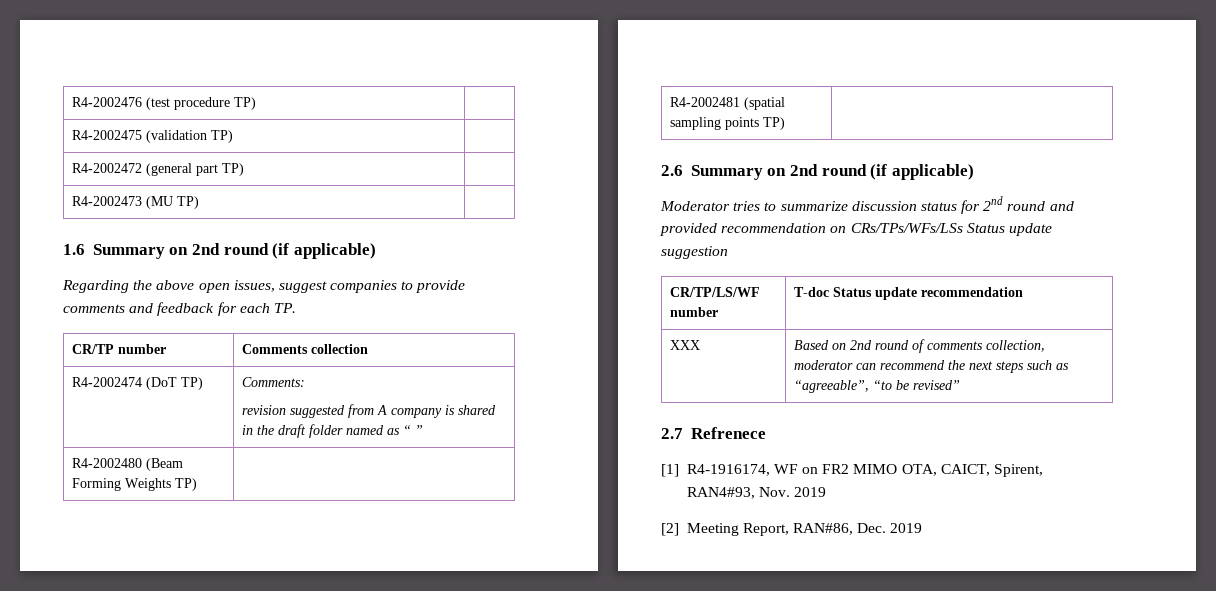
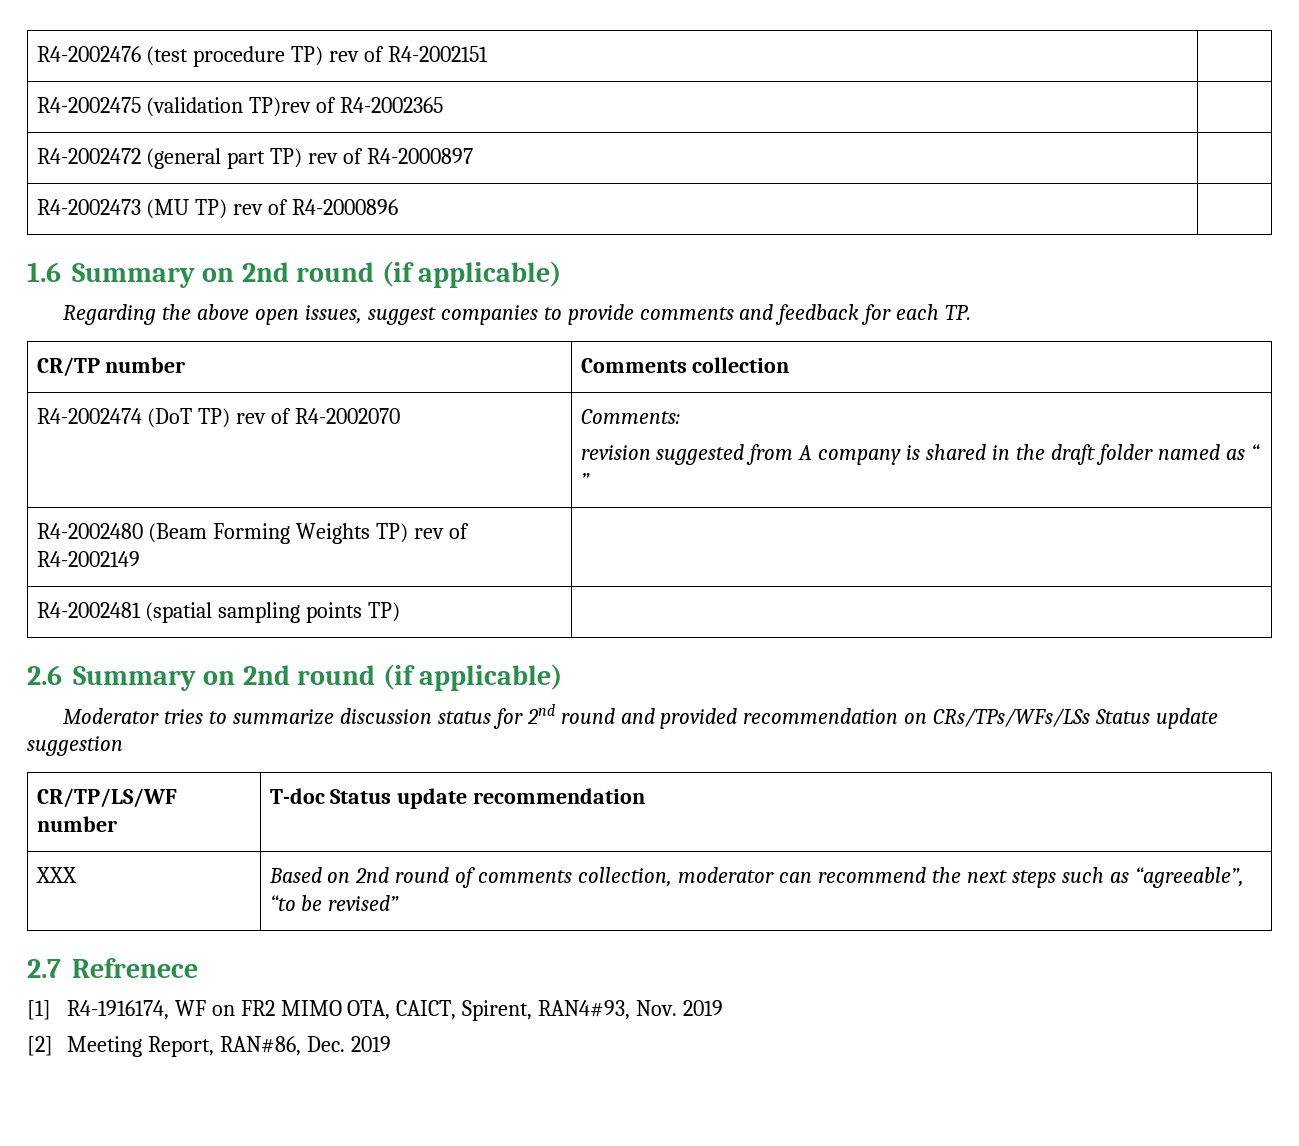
(256, 103) none -> [329,46,489,62] rev of R4-2002151
[210,130,233,143] TP) -> [249,97,444,117] TP)rev of R4-2002365
(244, 169) none -> [308,148,474,164] rev of R4-2000897
(199, 202) none -> [233,199,399,215] rev of R4-2000896
(203, 383) none -> [236,408,401,424] rev of R4-2002070
(197, 484) none -> [414,523,470,539] [36,551,140,567] rev of R4-2002149

